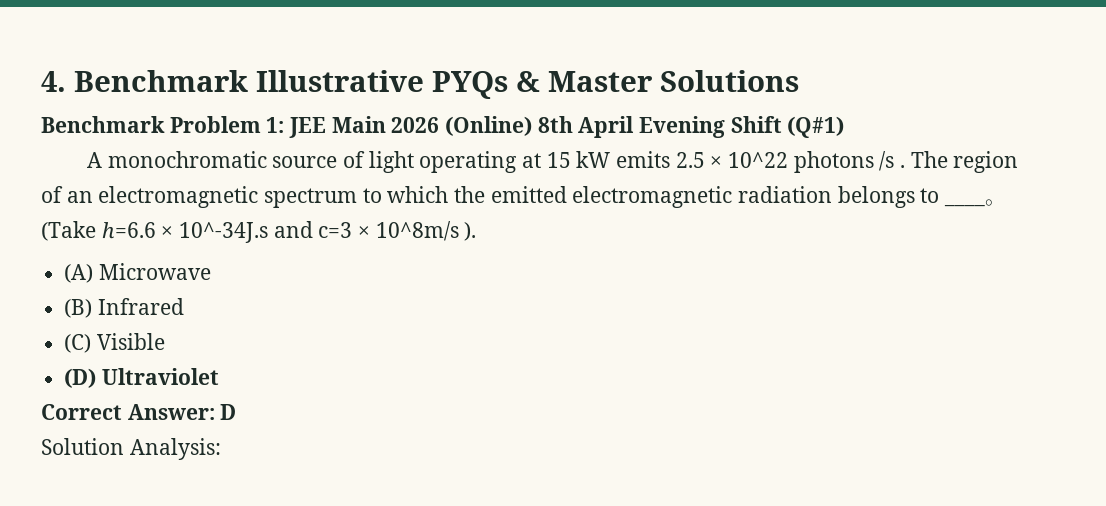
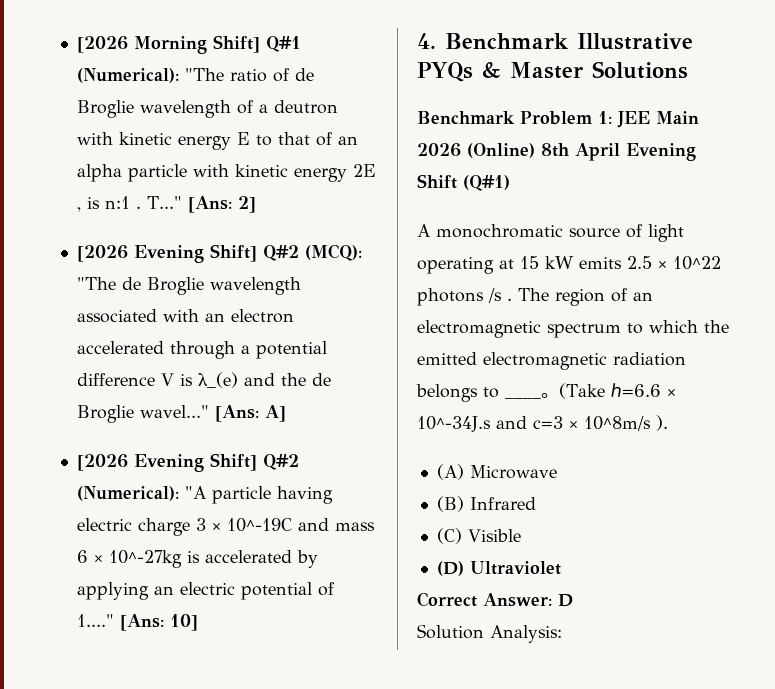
(41, 81) none -> [76,35,301,54] [76,68,314,83] [76,100,338,118] [76,132,358,150] [76,164,376,182] [76,196,256,213] [76,244,362,263] [76,277,301,295] [76,309,294,323] [76,341,327,359] [76,372,331,388] [76,405,286,423] [76,453,299,472] [76,486,333,504] [76,518,375,536] [76,550,318,568] [76,582,335,600] [76,614,198,631] [2026 Morning Shift] Q#1 (Numerical): "The ratio of de Broglie wavelength of a deutron with kinetic energy E to that of an alpha particle with kinetic energy 2E , is n:1 . T..." [Ans: 2] // [2026 Evening Shift] Q#2 (MCQ): "The de Broglie wavelength associated with an electron accelerated through a potential difference V is λ_(e) and the de Broglie wavel..." [Ans: A] // [2026 Evening Shift] Q#2 (Numerical): "A particle having electric charge 3 × 10^-19C and mass 6 × 10^-27kg is accelerated by applying an electric potential of 1...." [Ans: 10] //

